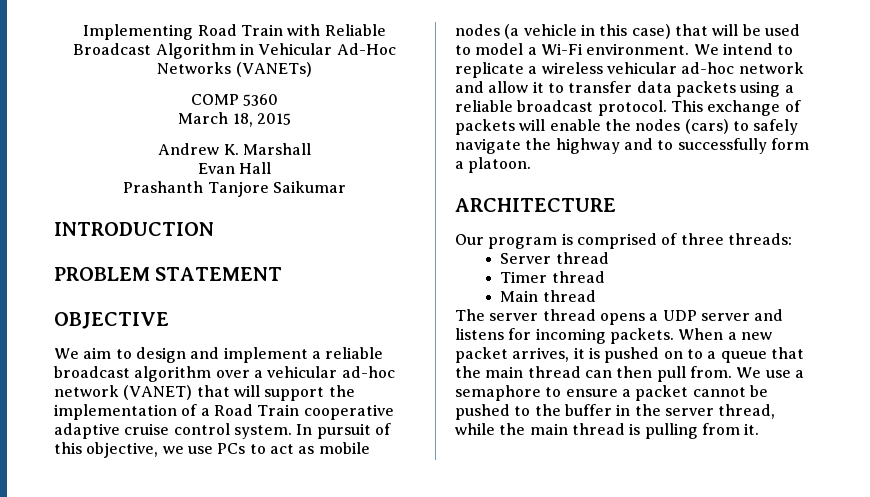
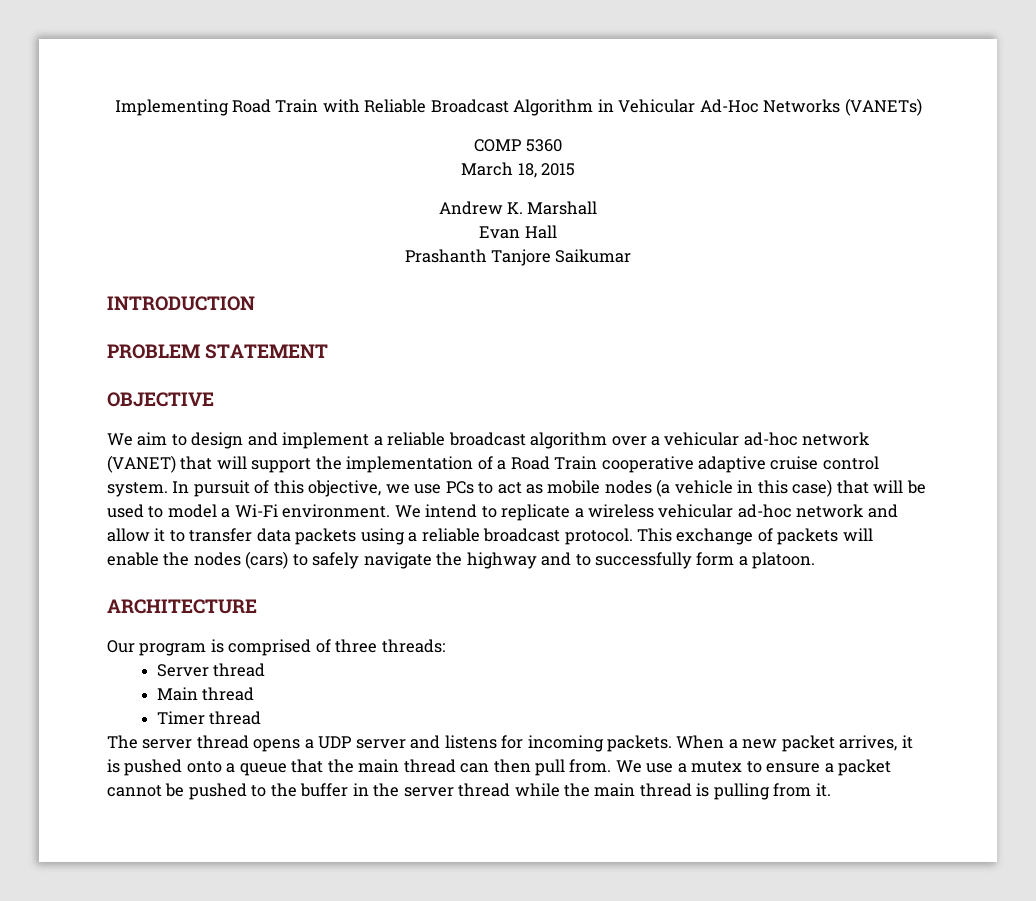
[500,271,605,283] [500,290,539,302] Timer thread // Main -> [156,687,255,701] [156,711,205,725] Main thread // Timer
[663,349,703,359] on to -> [186,761,222,773] onto
[455,385,541,401] semaphore -> [691,761,743,773] mutex
[718,404,776,419] thread, -> [458,783,511,797] thread

